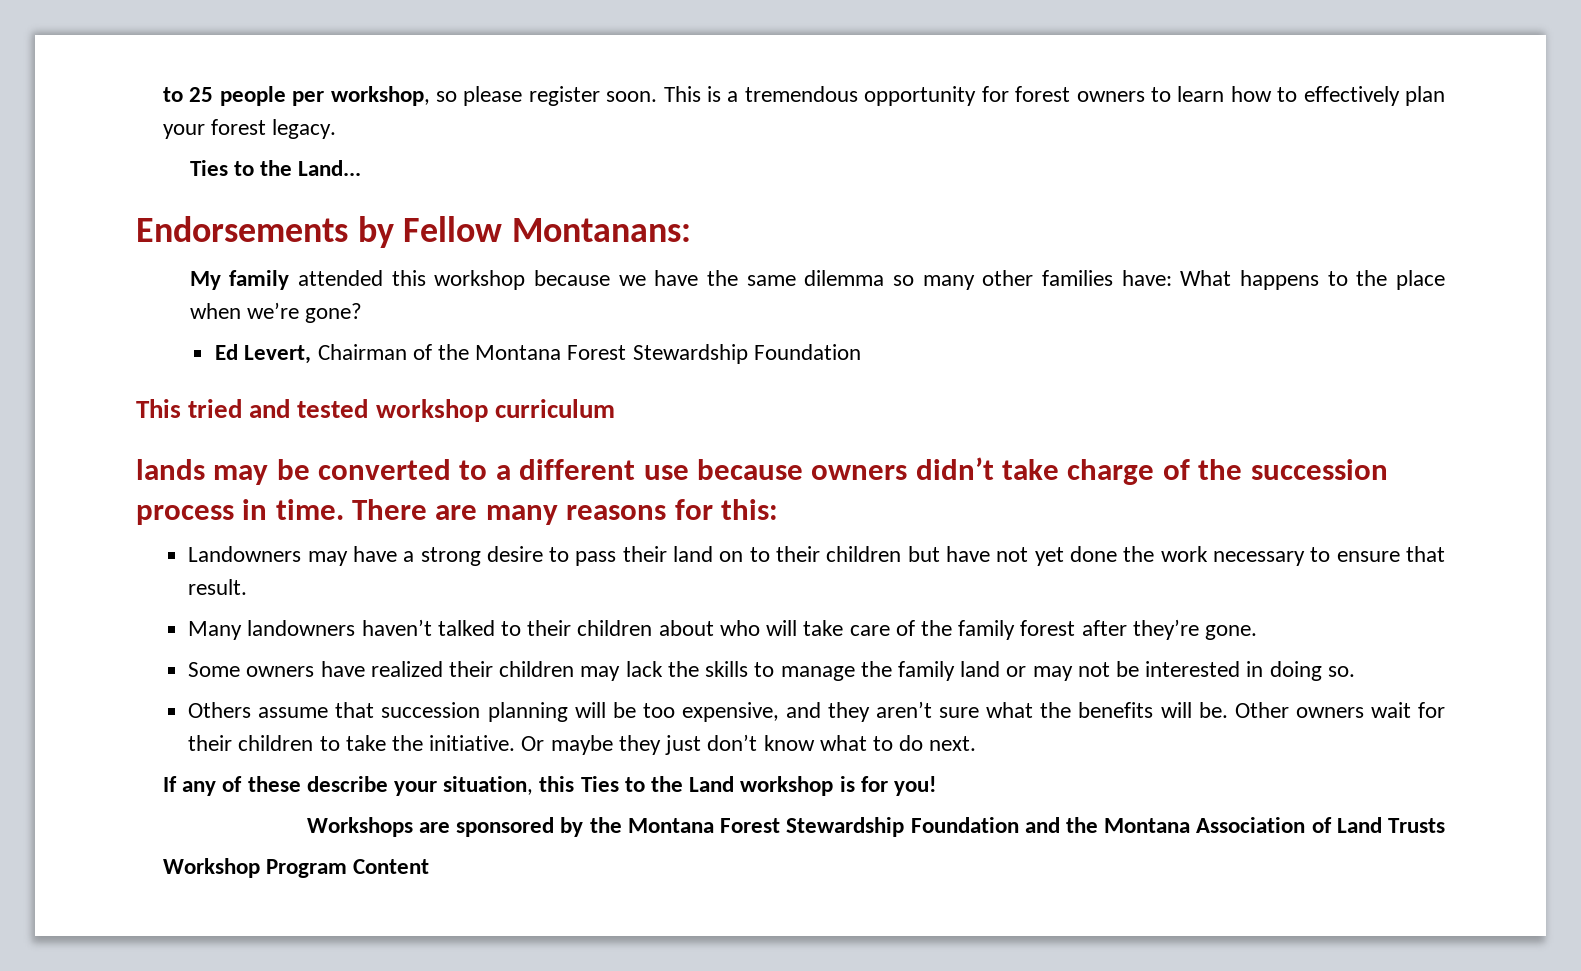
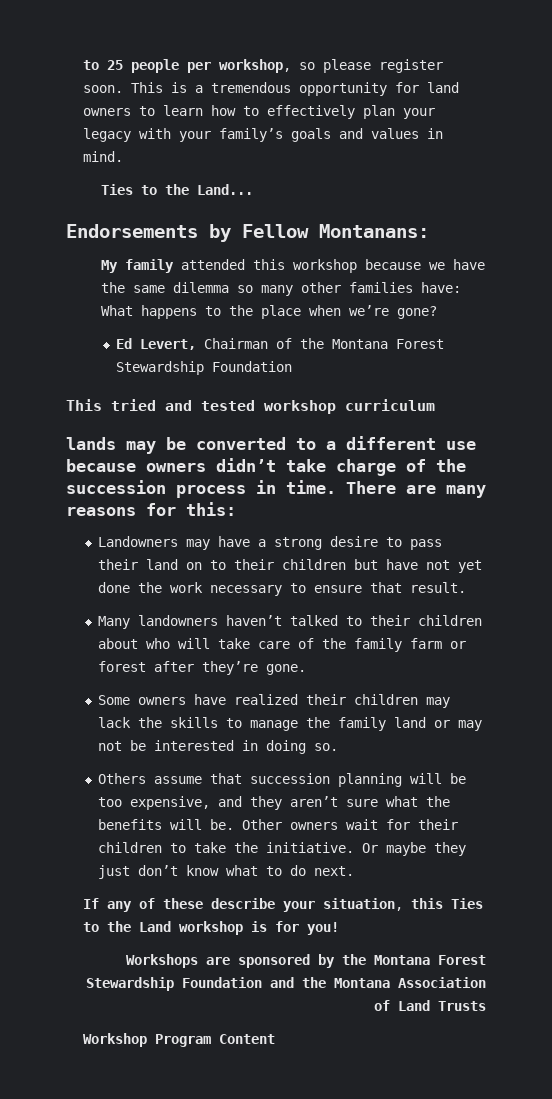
[1015,86,1071,102] forest -> [427,82,460,93] land
[211,119,337,139] forest legacy. -> [83,128,444,142] [83,151,124,162] legacy with your family’s goals and values in mind.
(1016, 630) none -> [410,638,467,649] farm or

